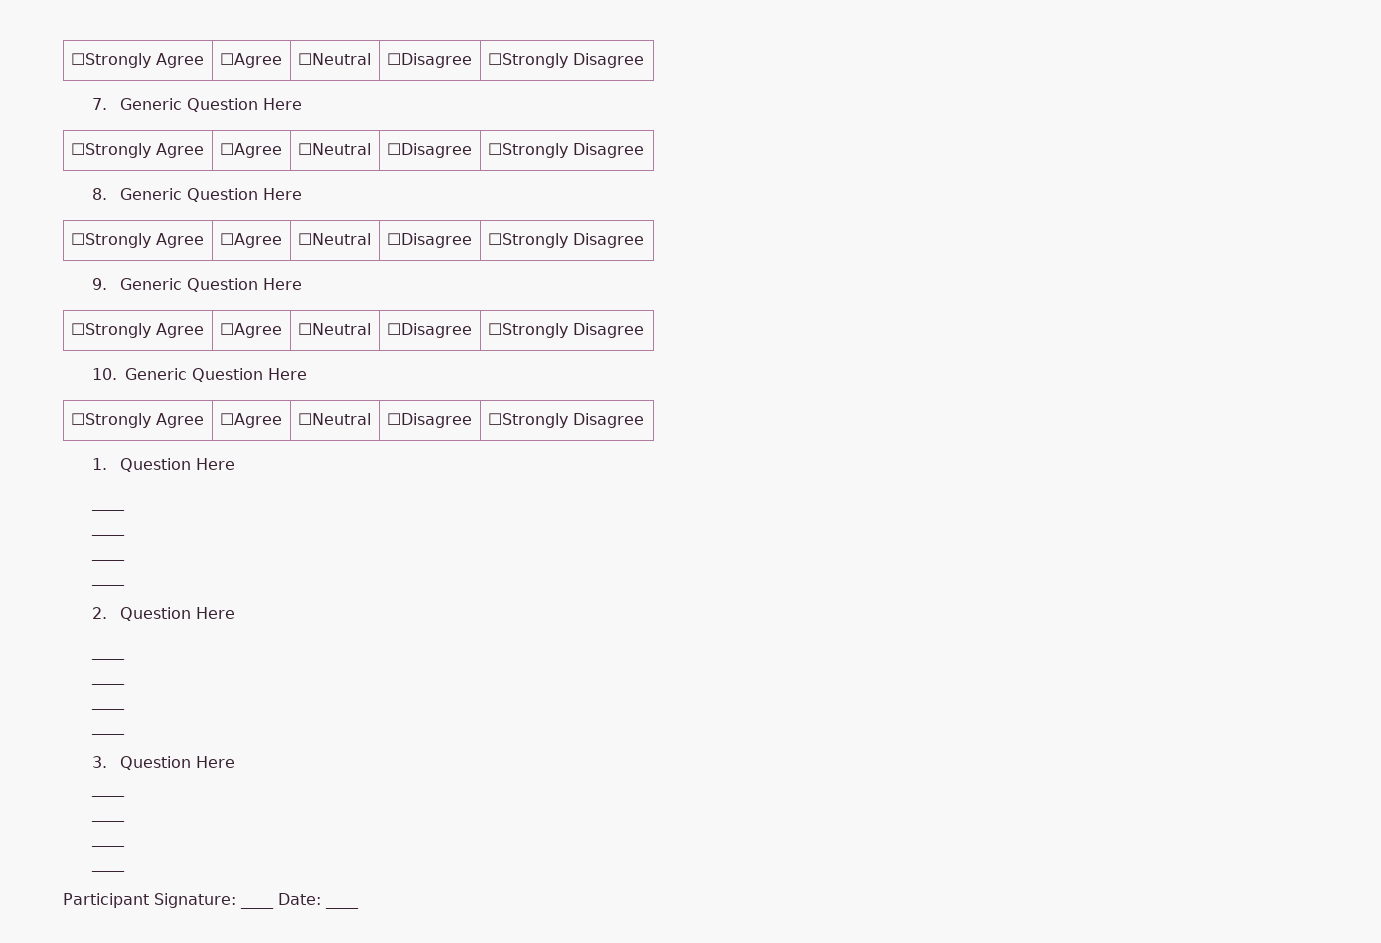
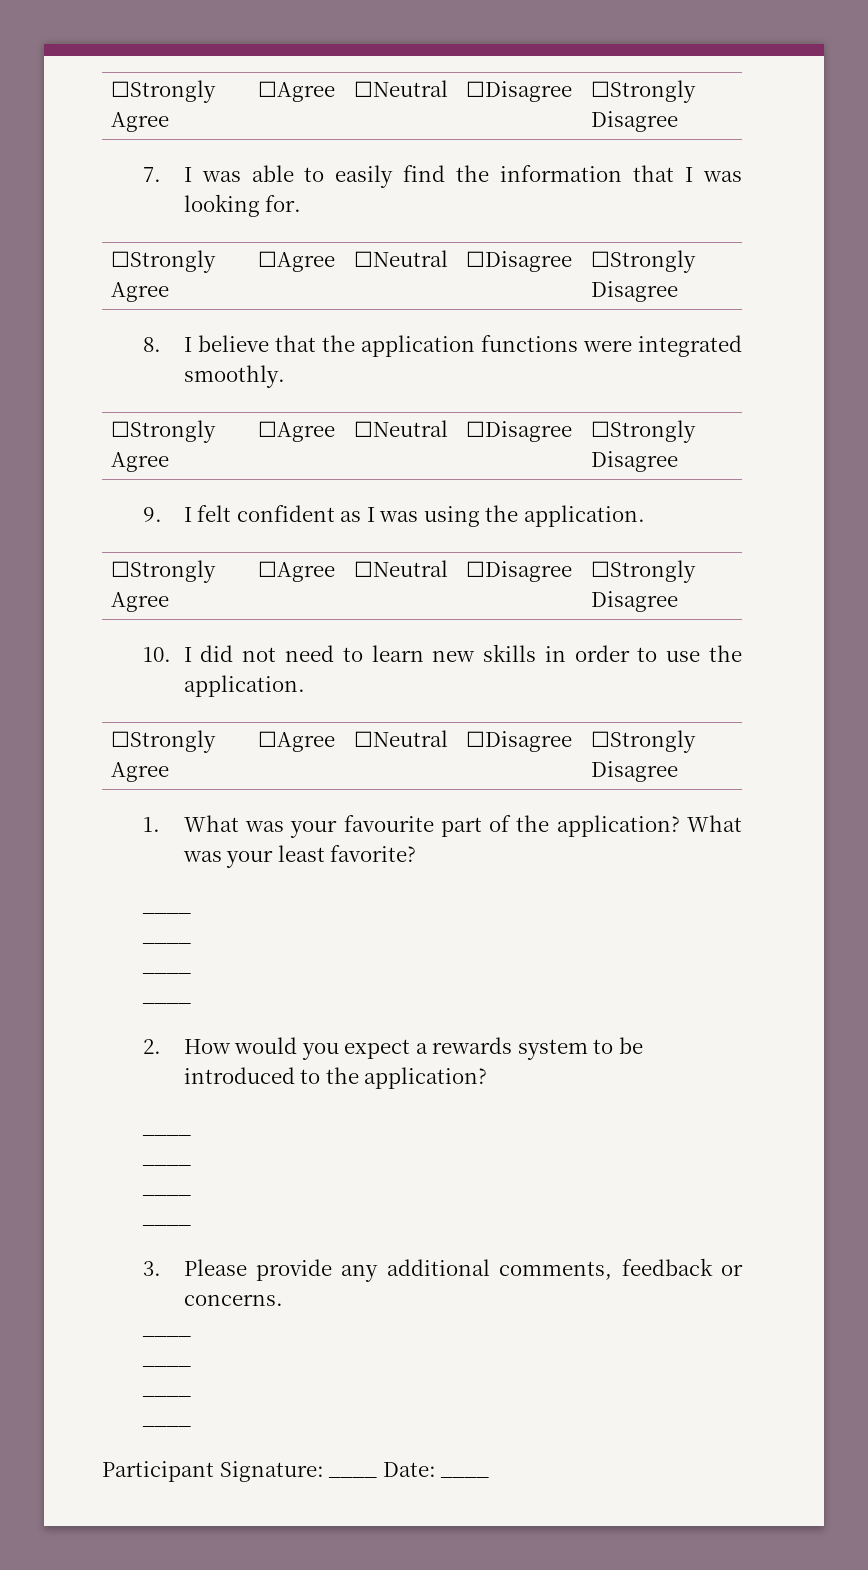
[120,98,303,112] Generic Question Here -> [183,165,742,188] [183,194,302,217] I was able to easily find the information that I was looking for.
[120,188,303,202] Generic Question Here -> [183,335,743,357] [183,365,285,388] I believe that the application functions were integrated smoothly.
[120,278,303,292] Generic Question Here -> [183,505,645,527] I felt confident as I was using the application.
[124,368,307,382] Generic Question Here -> [183,644,743,662] [183,675,305,697] I did not need to learn new skills in order to use the application.
[120,458,236,472] Question Here -> [183,815,743,838] [182,845,417,868] What was your favourite part of the application? What was your least favorite?
[120,607,236,621] Question Here -> [183,1037,643,1060] [183,1067,488,1089] How would you expect a rewards system to be introduced to the application?
[120,756,236,770] Question Here -> [183,1258,743,1282] [183,1294,283,1306] Please provide any additional comments, feedback or concerns.

